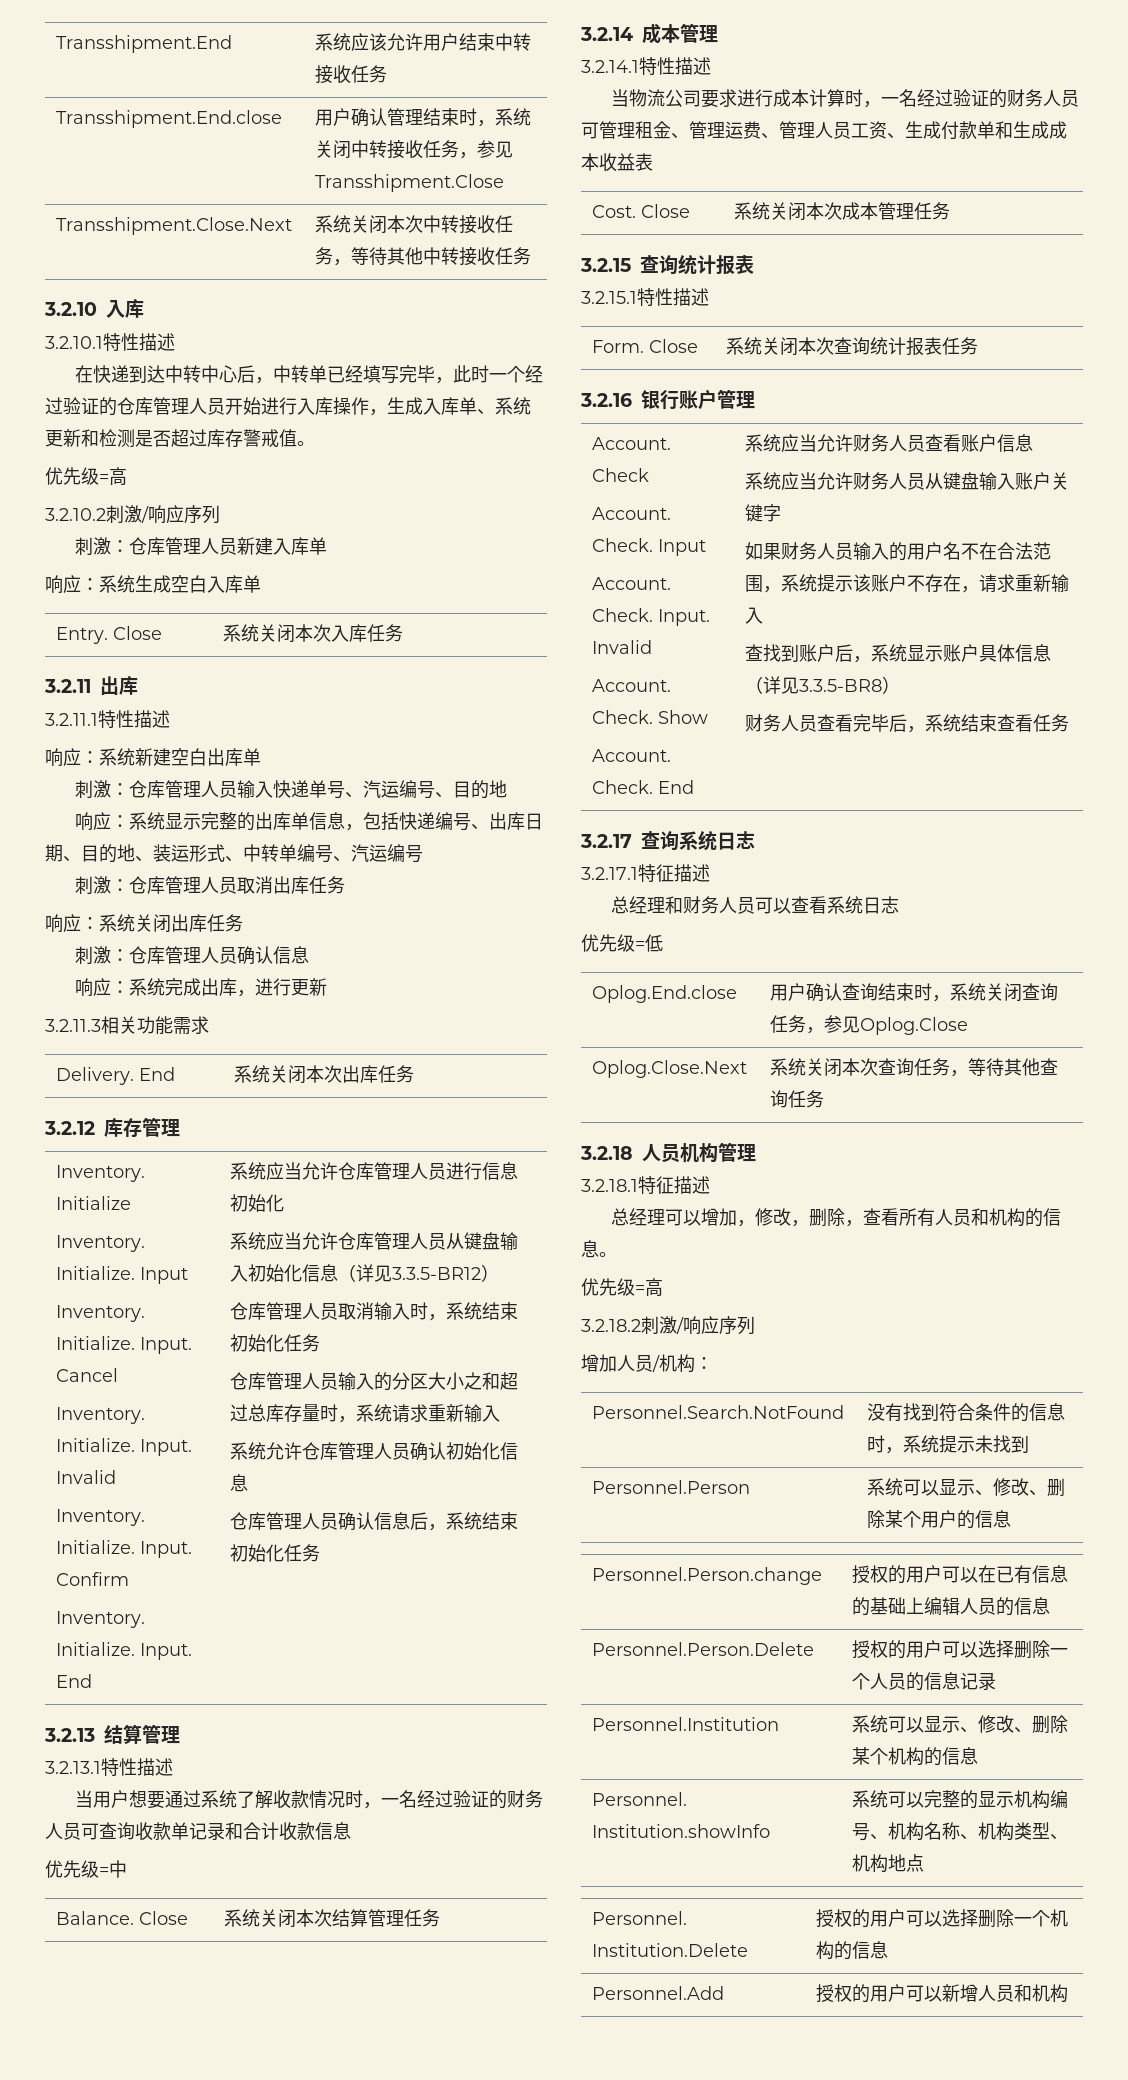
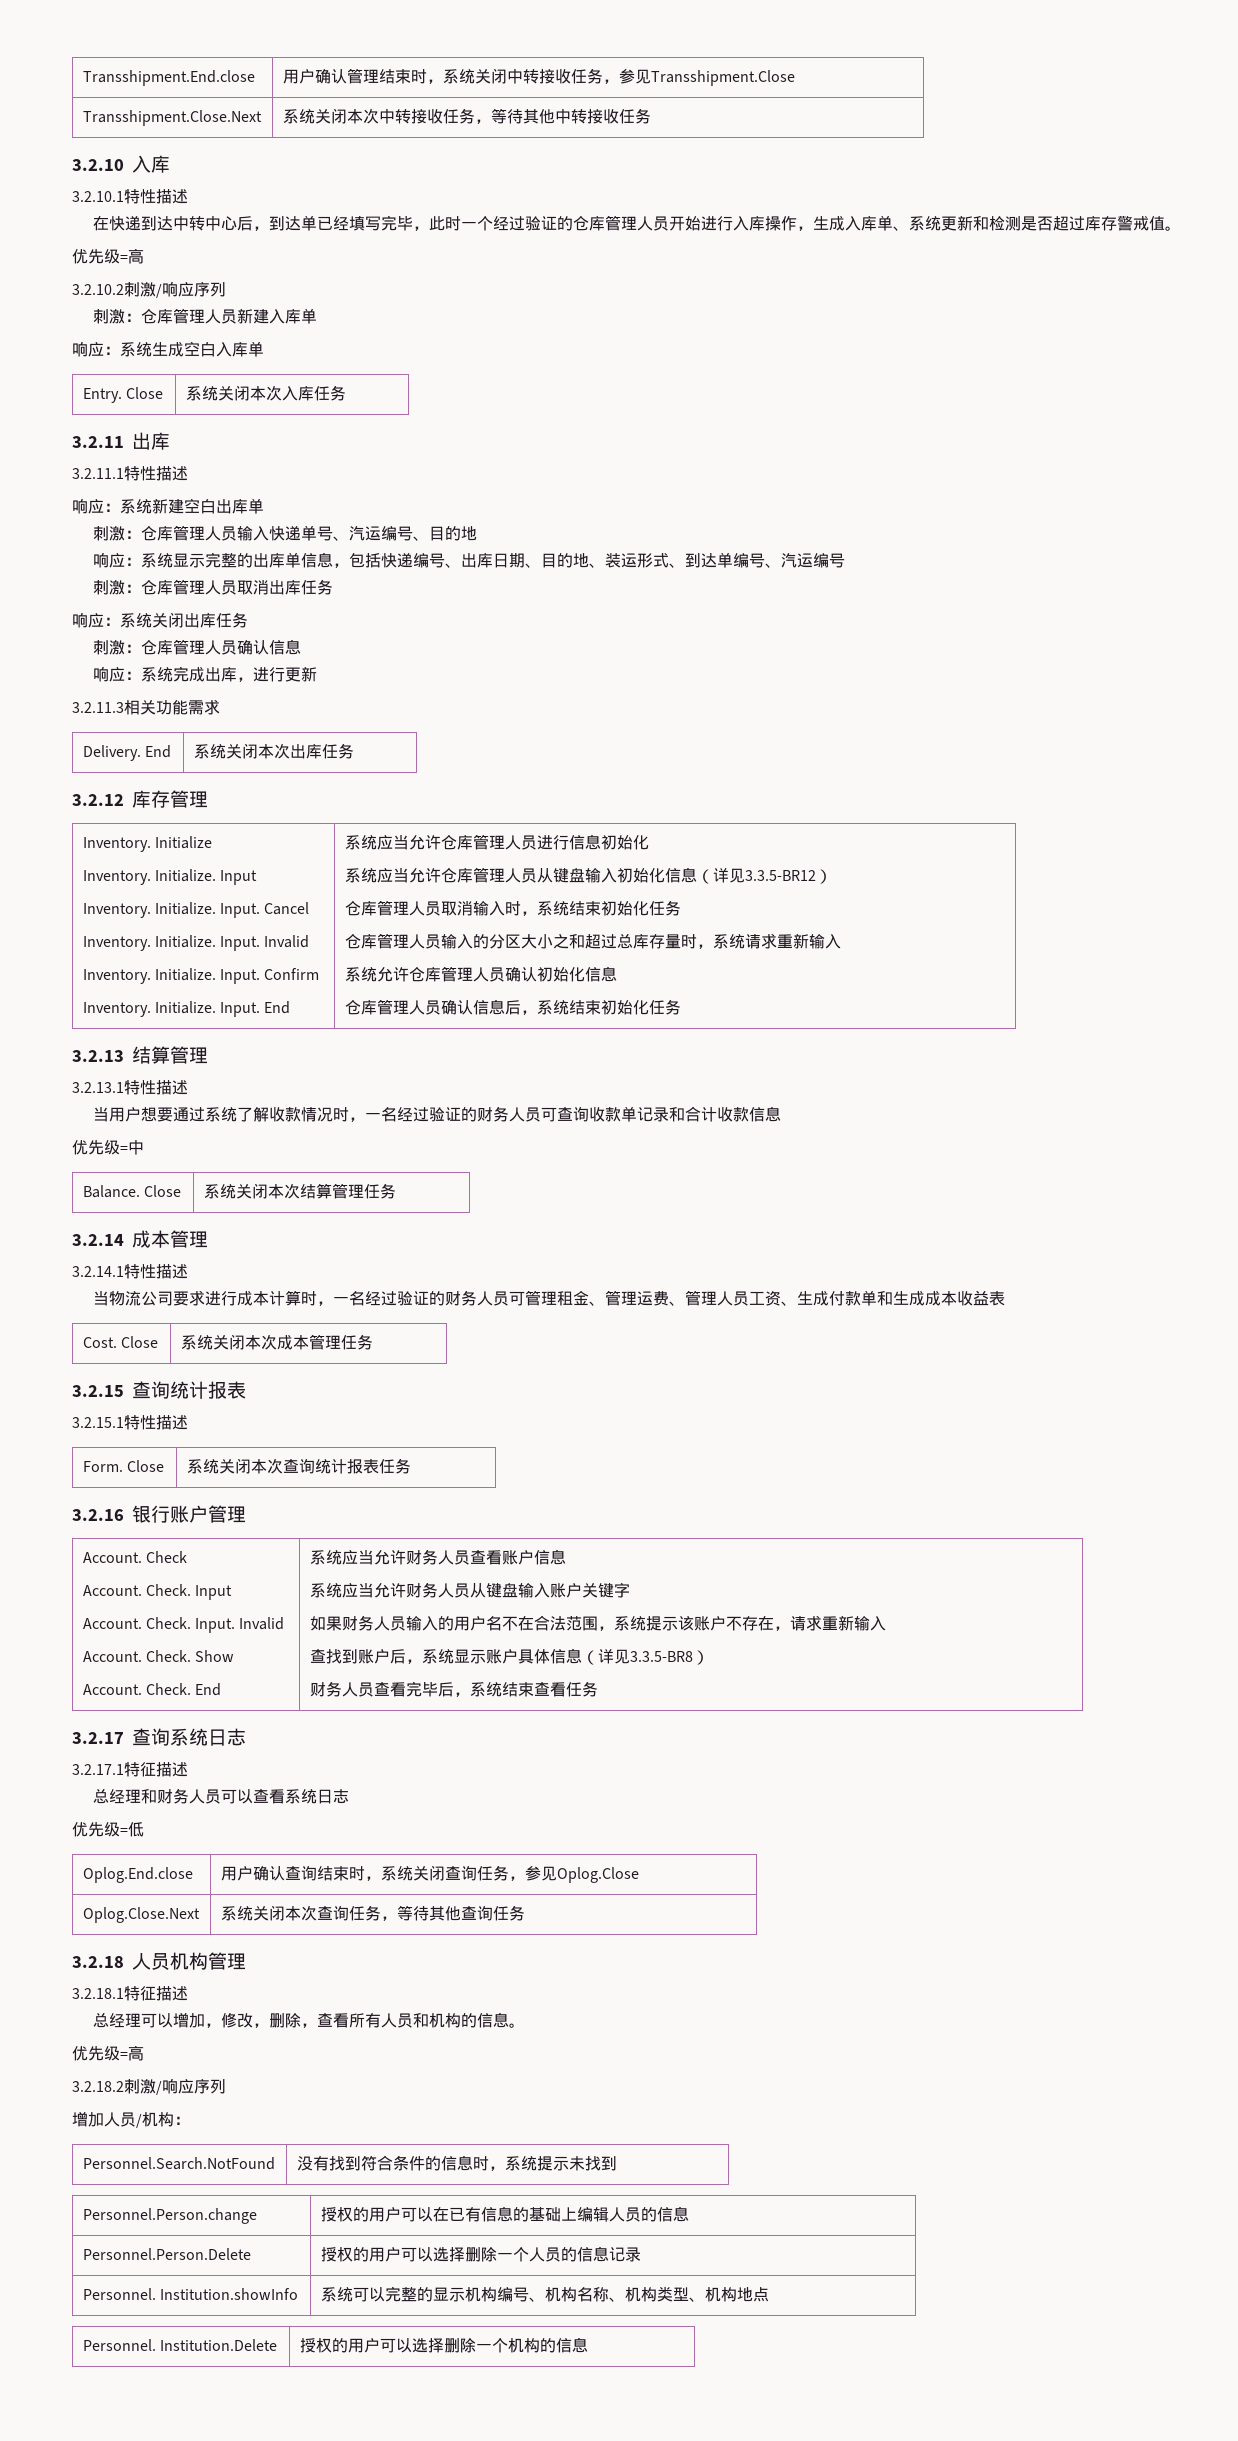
[56,35,233,53] [315,33,532,51] [315,65,388,84] Transshipment.End | 系统应该允许用户结束中转接收任务 // -> (82, 78) none
[273,365,310,383] 中转 -> [268,216,301,231] 到达
[243,844,279,862] 中转 -> [684,553,717,568] 到达
[592,1480,751,1494] [867,1478,1066,1497] [867,1510,1012,1529] // Personnel.Person | 系统可以显示、修改、删除某个用户的信息 -> (617, 2163) none
[592,1717,780,1731] [852,1715,1069,1734] [852,1747,979,1766] // Personnel.Institution | 系统可以显示、修改、删除某个机构的信息 -> (641, 2254) none
[592,1986,725,2000] [816,1984,1069,2003] // Personnel.Add | 授权的用户可以新增人员和机构 -> (588, 2345) none

